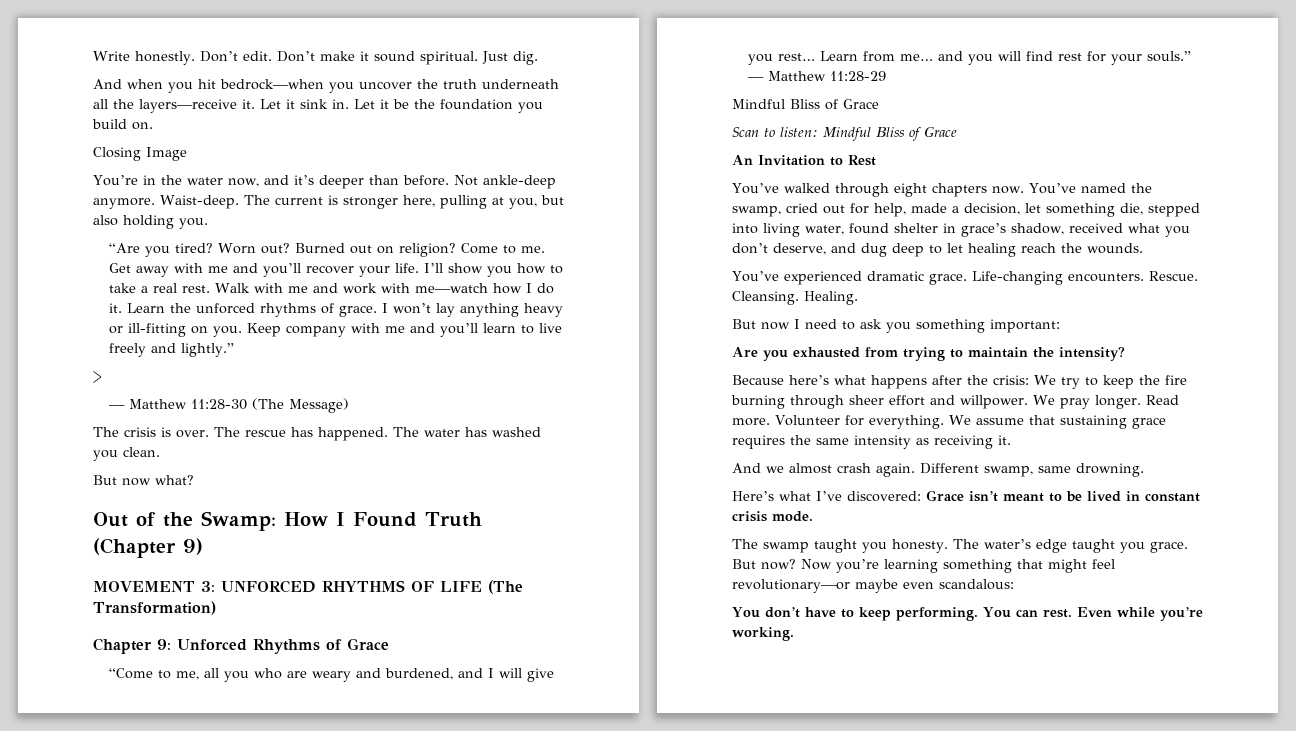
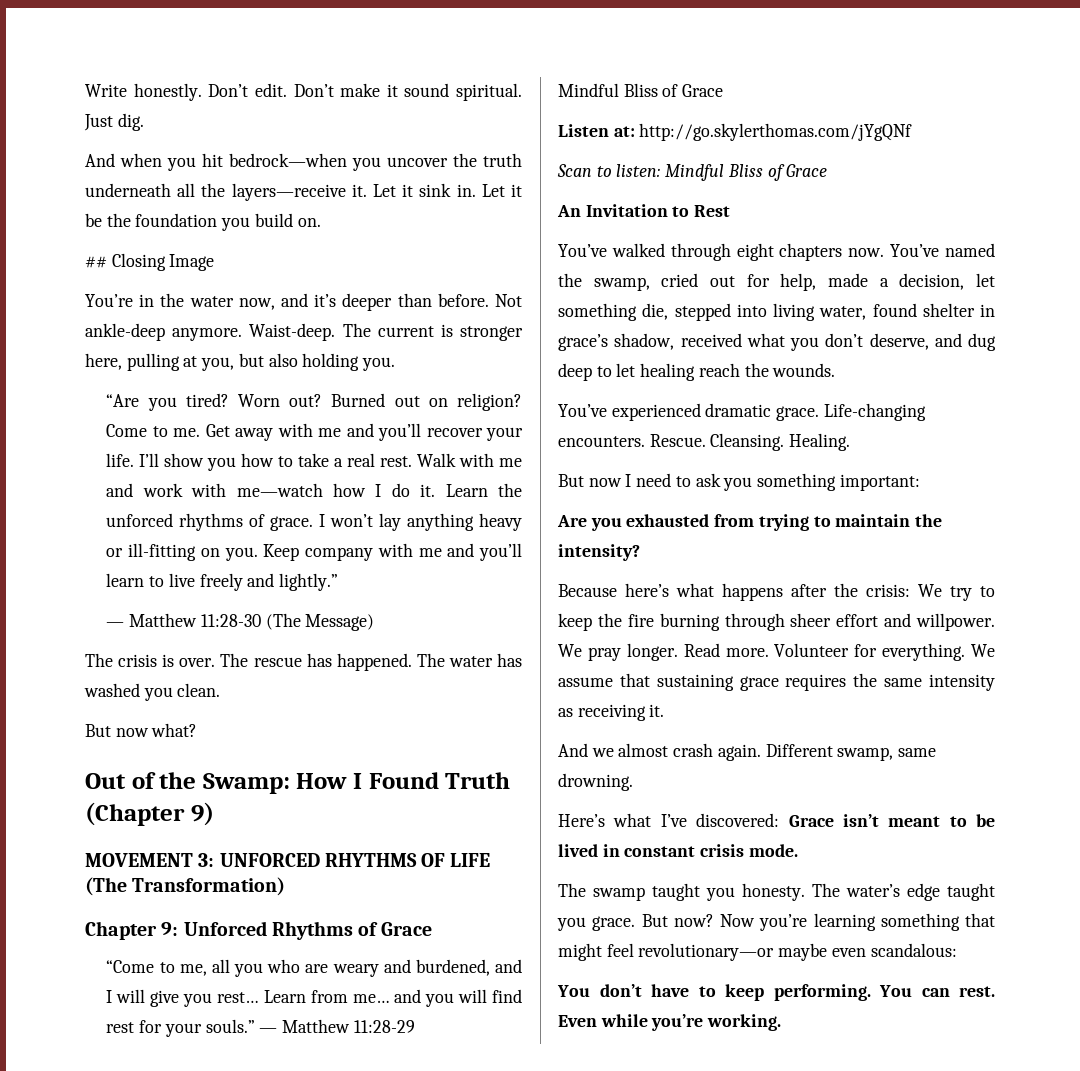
(153, 126) none -> [85,256,107,268] ##
[93,371,102,383] // > -> (339, 582) none
(879, 104) none -> [558,123,913,141] // Listen at: http://go.skylerthomas.com/jYgQNf

